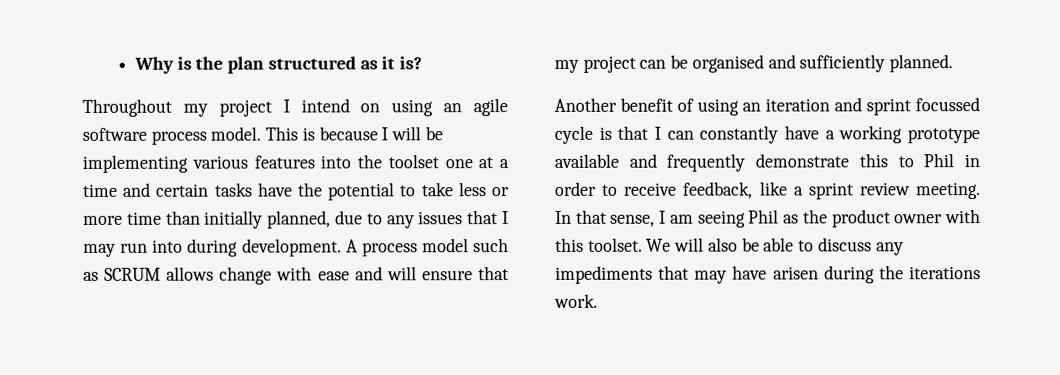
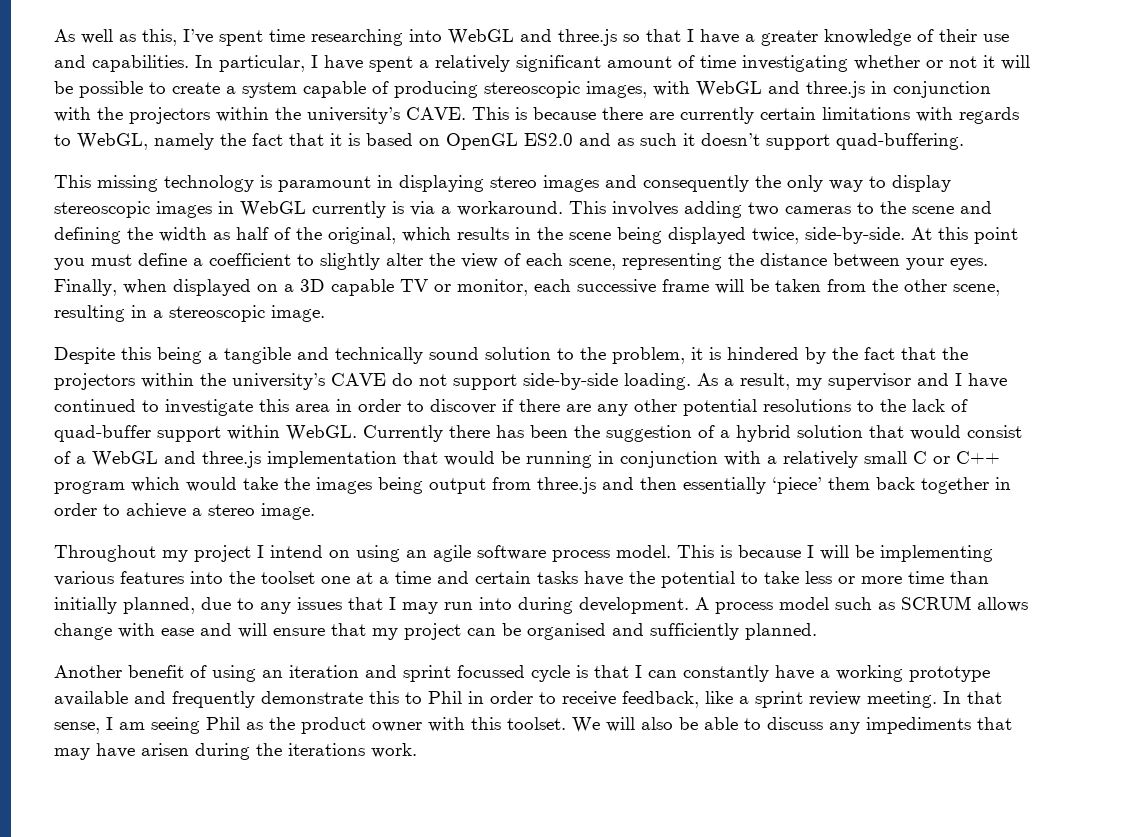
[133,56,422,74] Why is the plan structured as it is? -> [54,29,1009,46] [54,55,1030,72] [54,81,991,98] [54,107,1019,124] [54,133,964,150] [54,175,951,192] [54,201,992,218] [54,227,1018,244] [54,253,988,270] [54,279,1000,296] [54,305,325,322] [54,347,968,364] [54,373,1007,390] [54,399,968,416] [54,425,1022,442] [54,451,1000,468] [54,477,1011,494] [54,503,315,520] As well as this, I’ve spent time researching into WebGL and three.js so that I have a greater knowledge of their use and capabilities. In particular, I have spent a relatively significant amount of time investigating whether or not it will be possible to create a system capable of producing stereoscopic images, with WebGL and three.js in conjunction with the projectors within the university’s CAVE. This is because there are currently certain limitations with regards to WebGL, namely the fact that it is based on OpenGL ES2.0 and as such it doesn’t support quad-buffering. // This missing technology is paramount in displaying stereo images and consequently the only way to display stereoscopic images in WebGL currently is via a workaround. This involves adding two cameras to the scene and defining the width as half of the original, which results in the scene being displayed twice, side-by-side. At this point you must define a coefficient to slightly alter the view of each scene, representing the distance between your eyes. Finally, when displayed on a 3D capable TV or monitor, each successive frame will be taken from the other scene, resulting in a stereoscopic image. // Despite this being a tangible and technically sound solution to the problem, it is hindered by the fact that the projectors within the university’s CAVE do not support side-by-side loading. As a result, my supervisor and I have continued to investigate this area in order to discover if there are any other potential resolutions to the lack of quad-buffer support within WebGL. Currently there has been the suggestion of a hybrid solution that would consist of a WebGL and three.js implementation that would be running in conjunction with a relatively small C or C++ program which would take the images being output from three.js and then essentially ‘piece’ them back together in order to achieve a stereo image.

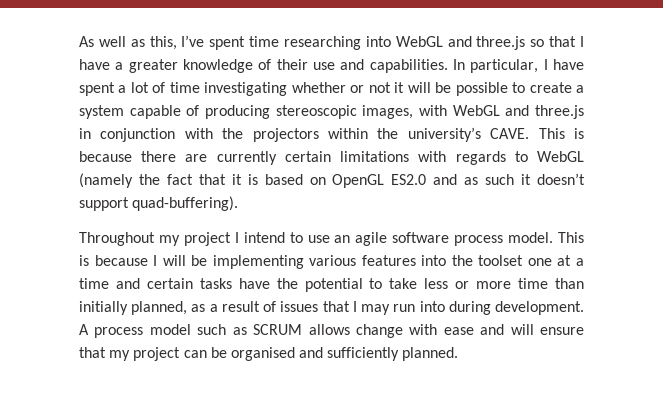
[435,55,672,72] relatively significant amount -> [130,82,149,93] lot
[77,133,214,150] WebGL, namely -> [537,151,584,162] [79,173,133,188] WebGL (namely
[836,133,964,150] [54,175,951,192] [54,201,992,218] [54,227,1018,244] [54,253,988,270] [54,279,1000,296] [54,305,325,322] [54,347,968,364] [54,373,1007,390] [54,399,968,416] [54,425,1022,442] [54,451,1000,468] [54,477,1011,494] [54,503,315,520] quad-buffering. // This missing technology is paramount in displaying stereo images and consequently the only way to display stereoscopic images in WebGL currently is via a workaround. This involves adding two cameras to the scene and defining the width as half of the original, which results in the scene being displayed twice, side-by-side. At this point you must define a coefficient to slightly alter the view of each scene, representing the distance between your eyes. Finally, when displayed on a 3D capable TV or monitor, each successive frame will be taken from the other scene, resulting in a stereoscopic image. // Despite this being a tangible and technically sound solution to the problem, it is hindered by the fact that the projectors within the university’s CAVE do not support side-by-side loading. As a result, my supervisor and I have continued to investigate this area in order to discover if there are any other potential resolutions to the lack of quad-buffer support within WebGL. Currently there has been the suggestion of a hybrid solution that would consist of a WebGL and three.js implementation that would be running in conjunction with a relatively small C or C++ program which would take the images being output from three.js and then essentially ‘piece’ them back together in order to achieve a stereo image. -> [132,196,239,211] quad-buffering).
[329,545,400,562] on using -> [289,232,330,243] to use
[201,597,291,614] due to any -> [191,301,277,312] as a result of
[54,665,990,682] [54,691,1002,708] [54,717,1012,734] [54,743,417,760] // Another benefit of using an iteration and sprint focussed cycle is that I can constantly have a working prototype available and frequently demonstrate this to Phil in order to receive feedback, like a sprint review meeting. In that sense, I am seeing Phil as the product owner with this toolset. We will also be able to discuss any impediments that may have arisen during the iterations work. -> (459, 354) none

